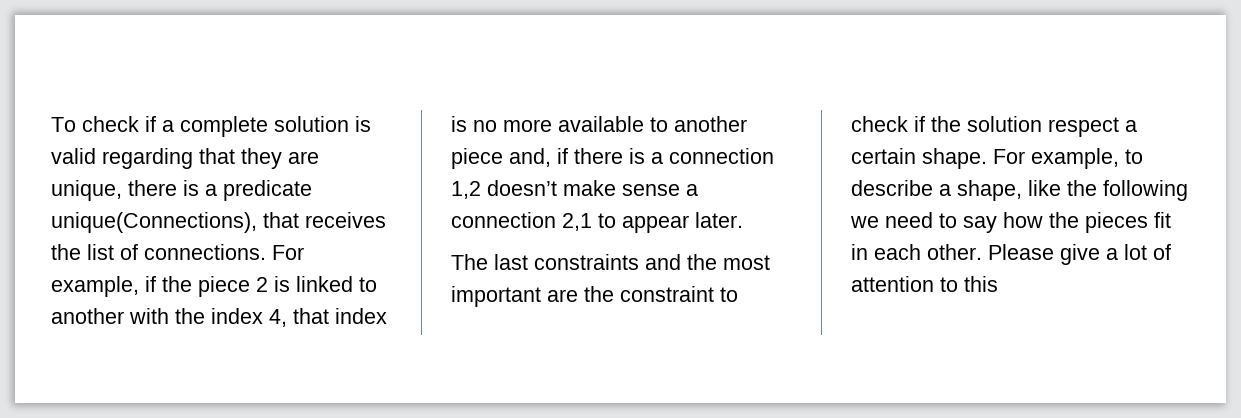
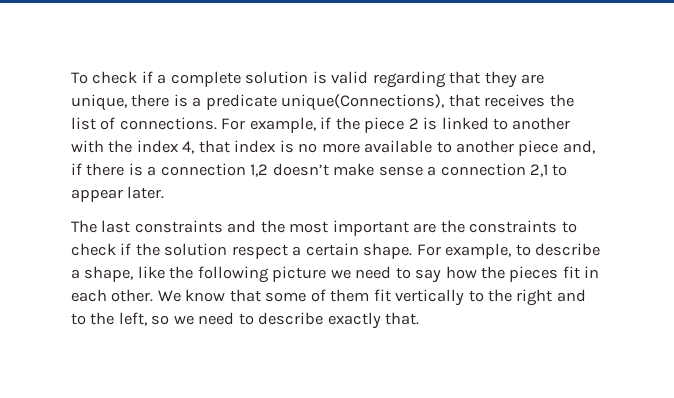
[620,286,714,302] constraint -> [469,220,558,233] constraints
(1188, 190) none -> [272,266,327,282] picture
[988,244,1171,265] [851,276,998,292] Please give a lot of attention to this -> [157,289,586,306] [71,312,420,329] We know that some of them fit vertically to the right and to the left, so we need to describe exactly that.

